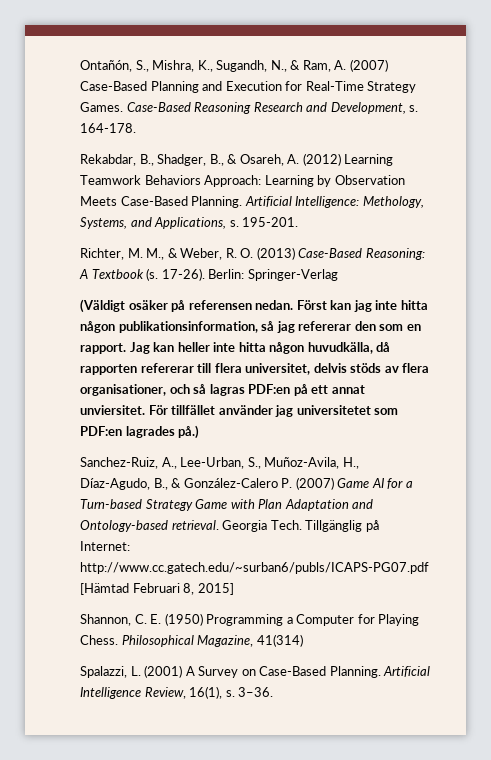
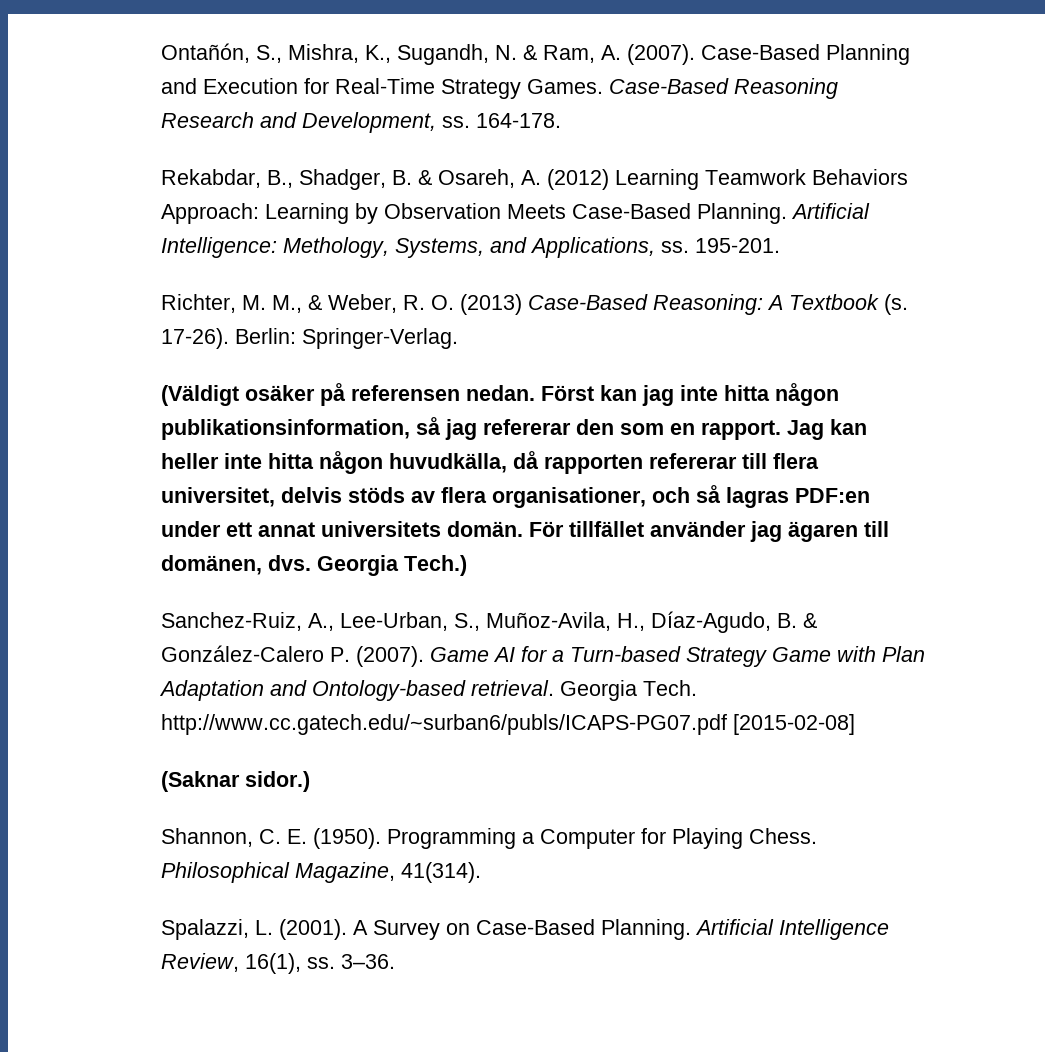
[270,60,287,72] N., -> [494,45,517,60] N.
[349,59,388,72] (2007) -> [626,44,695,65] (2007).
[409,105,419,112] s. -> [441,116,470,128] ss.
[209,154,224,166] B., -> [391,170,412,185] B.
[229,220,239,227] s. -> [660,241,689,253] ss.
[247,269,338,281] Springer-Verlag -> [301,328,458,349] Springer-Verlag.
[293,384,308,396] på -> [160,521,221,537] under
[80,405,146,415] unviersitet. -> [320,521,523,537] universitets domän.
[296,405,399,415] [80,425,200,439] universitetet som PDF:en lagrades på.) -> [787,521,889,542] [160,555,467,576] ägaren till domänen, dvs. Georgia Tech.)
[153,478,168,490] B., -> [776,613,797,628] B.
[295,477,334,490] (2007) -> [355,646,424,667] (2007).
[305,520,379,532] [80,541,131,551] [80,562,430,574] [80,583,234,595] Tillgänglig på Internet: http://www.cc.gatech.edu/~surban6/publs/ICAPS-PG07.pdf [Hämtad Februari 8, 2015] -> [160,714,855,735] [160,771,310,792] http://www.cc.gatech.edu/~surban6/publs/ICAPS-PG07.pdf [2015-02-08] // (Saknar sidor.)
[164,613,203,626] (1950) -> [312,828,381,849] (1950).
[256,634,303,647] 41(314) -> [400,862,481,883] 41(314).
[144,665,183,678] (2001) -> [278,919,347,940] (2001).
[225,690,235,697] s. -> [306,957,335,969] ss.

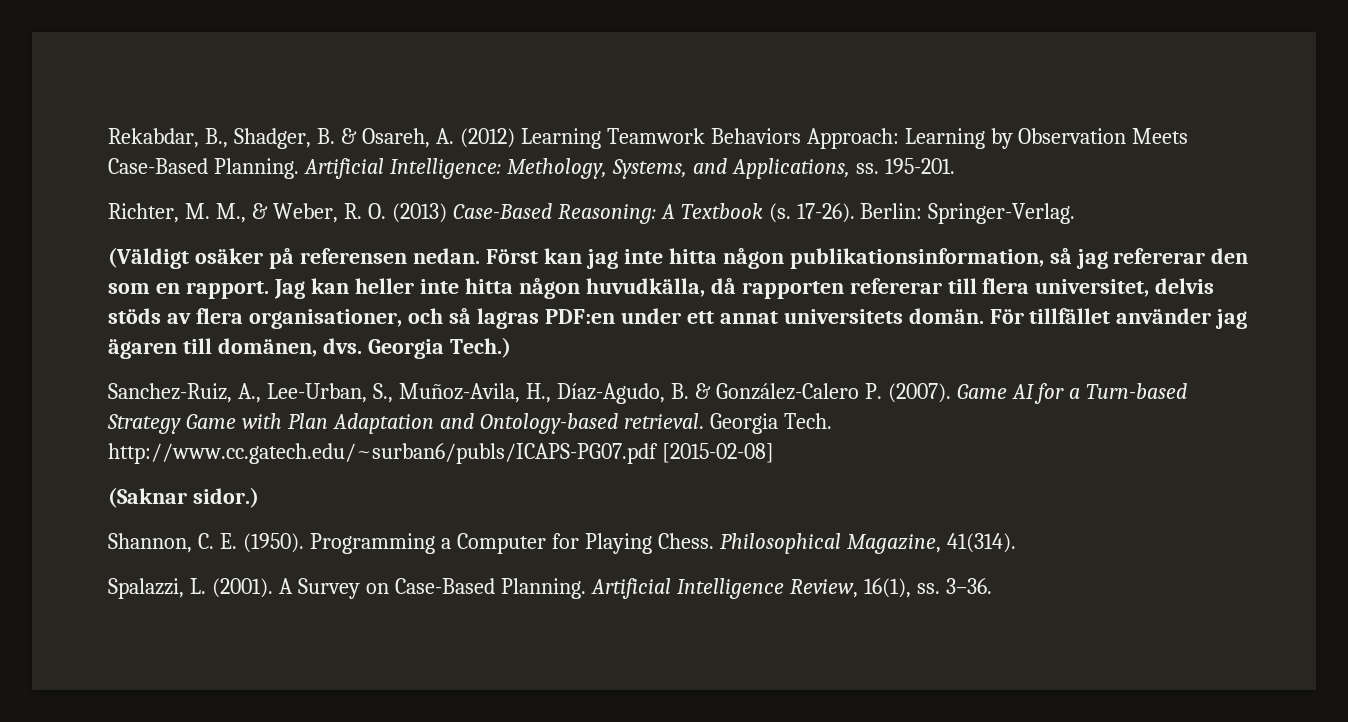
[160,43,910,65] [160,78,838,99] [160,112,561,133] Ontañón, S., Mishra, K., Sugandh, N. & Ram, A. (2007). Case-Based Planning and Execution for Real-Time Strategy Games. Case-Based Reasoning Research and Development, ss. 164-178. // -> (108, 138) none

